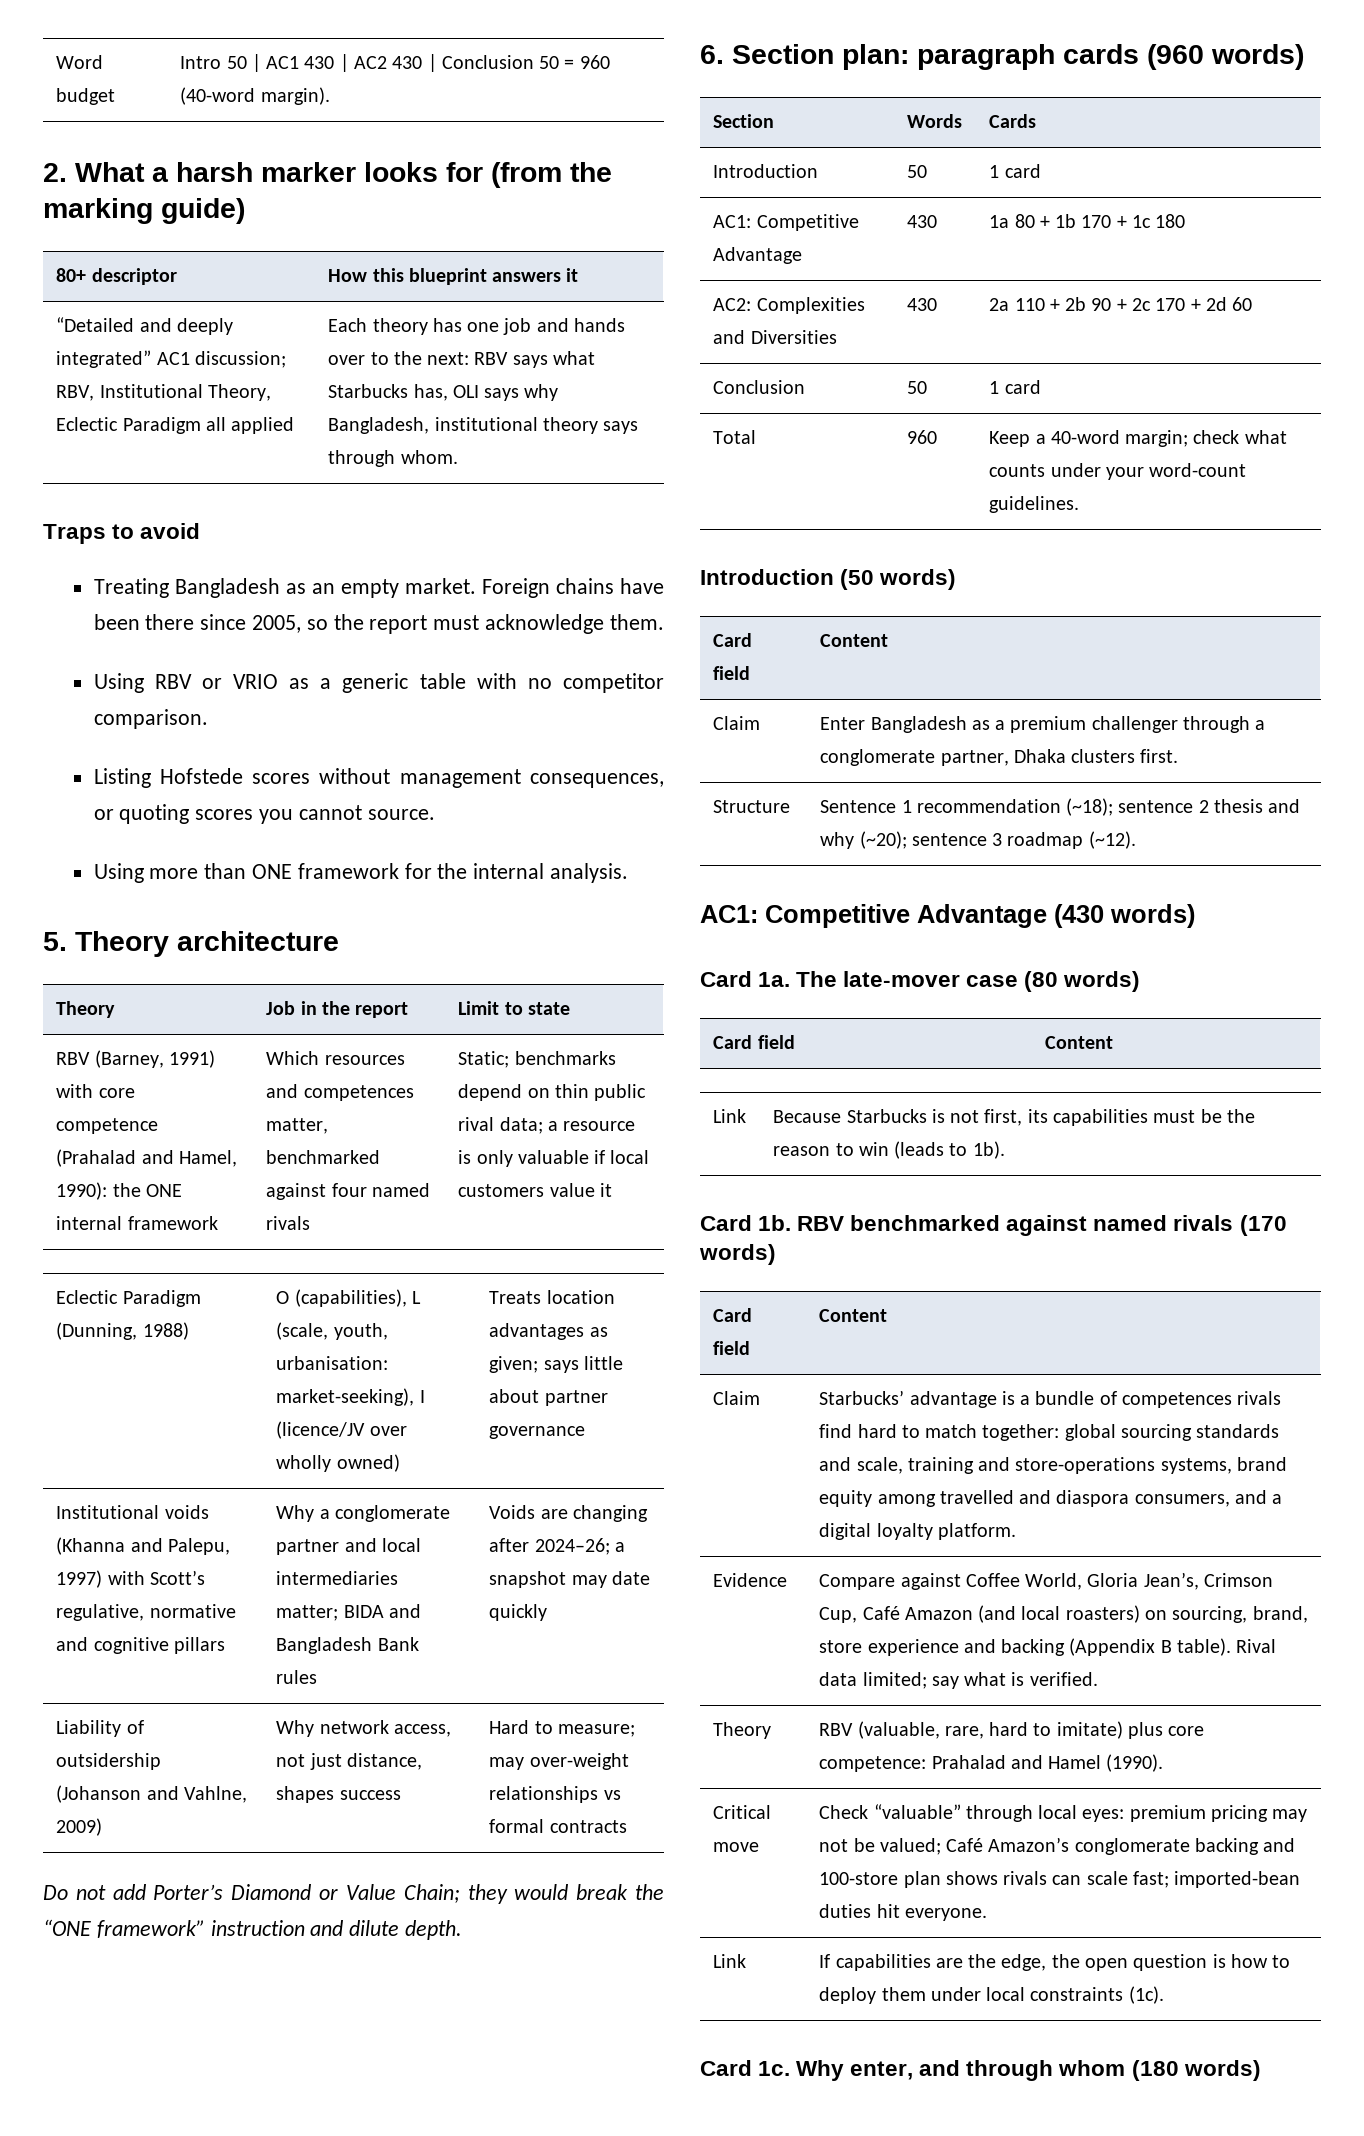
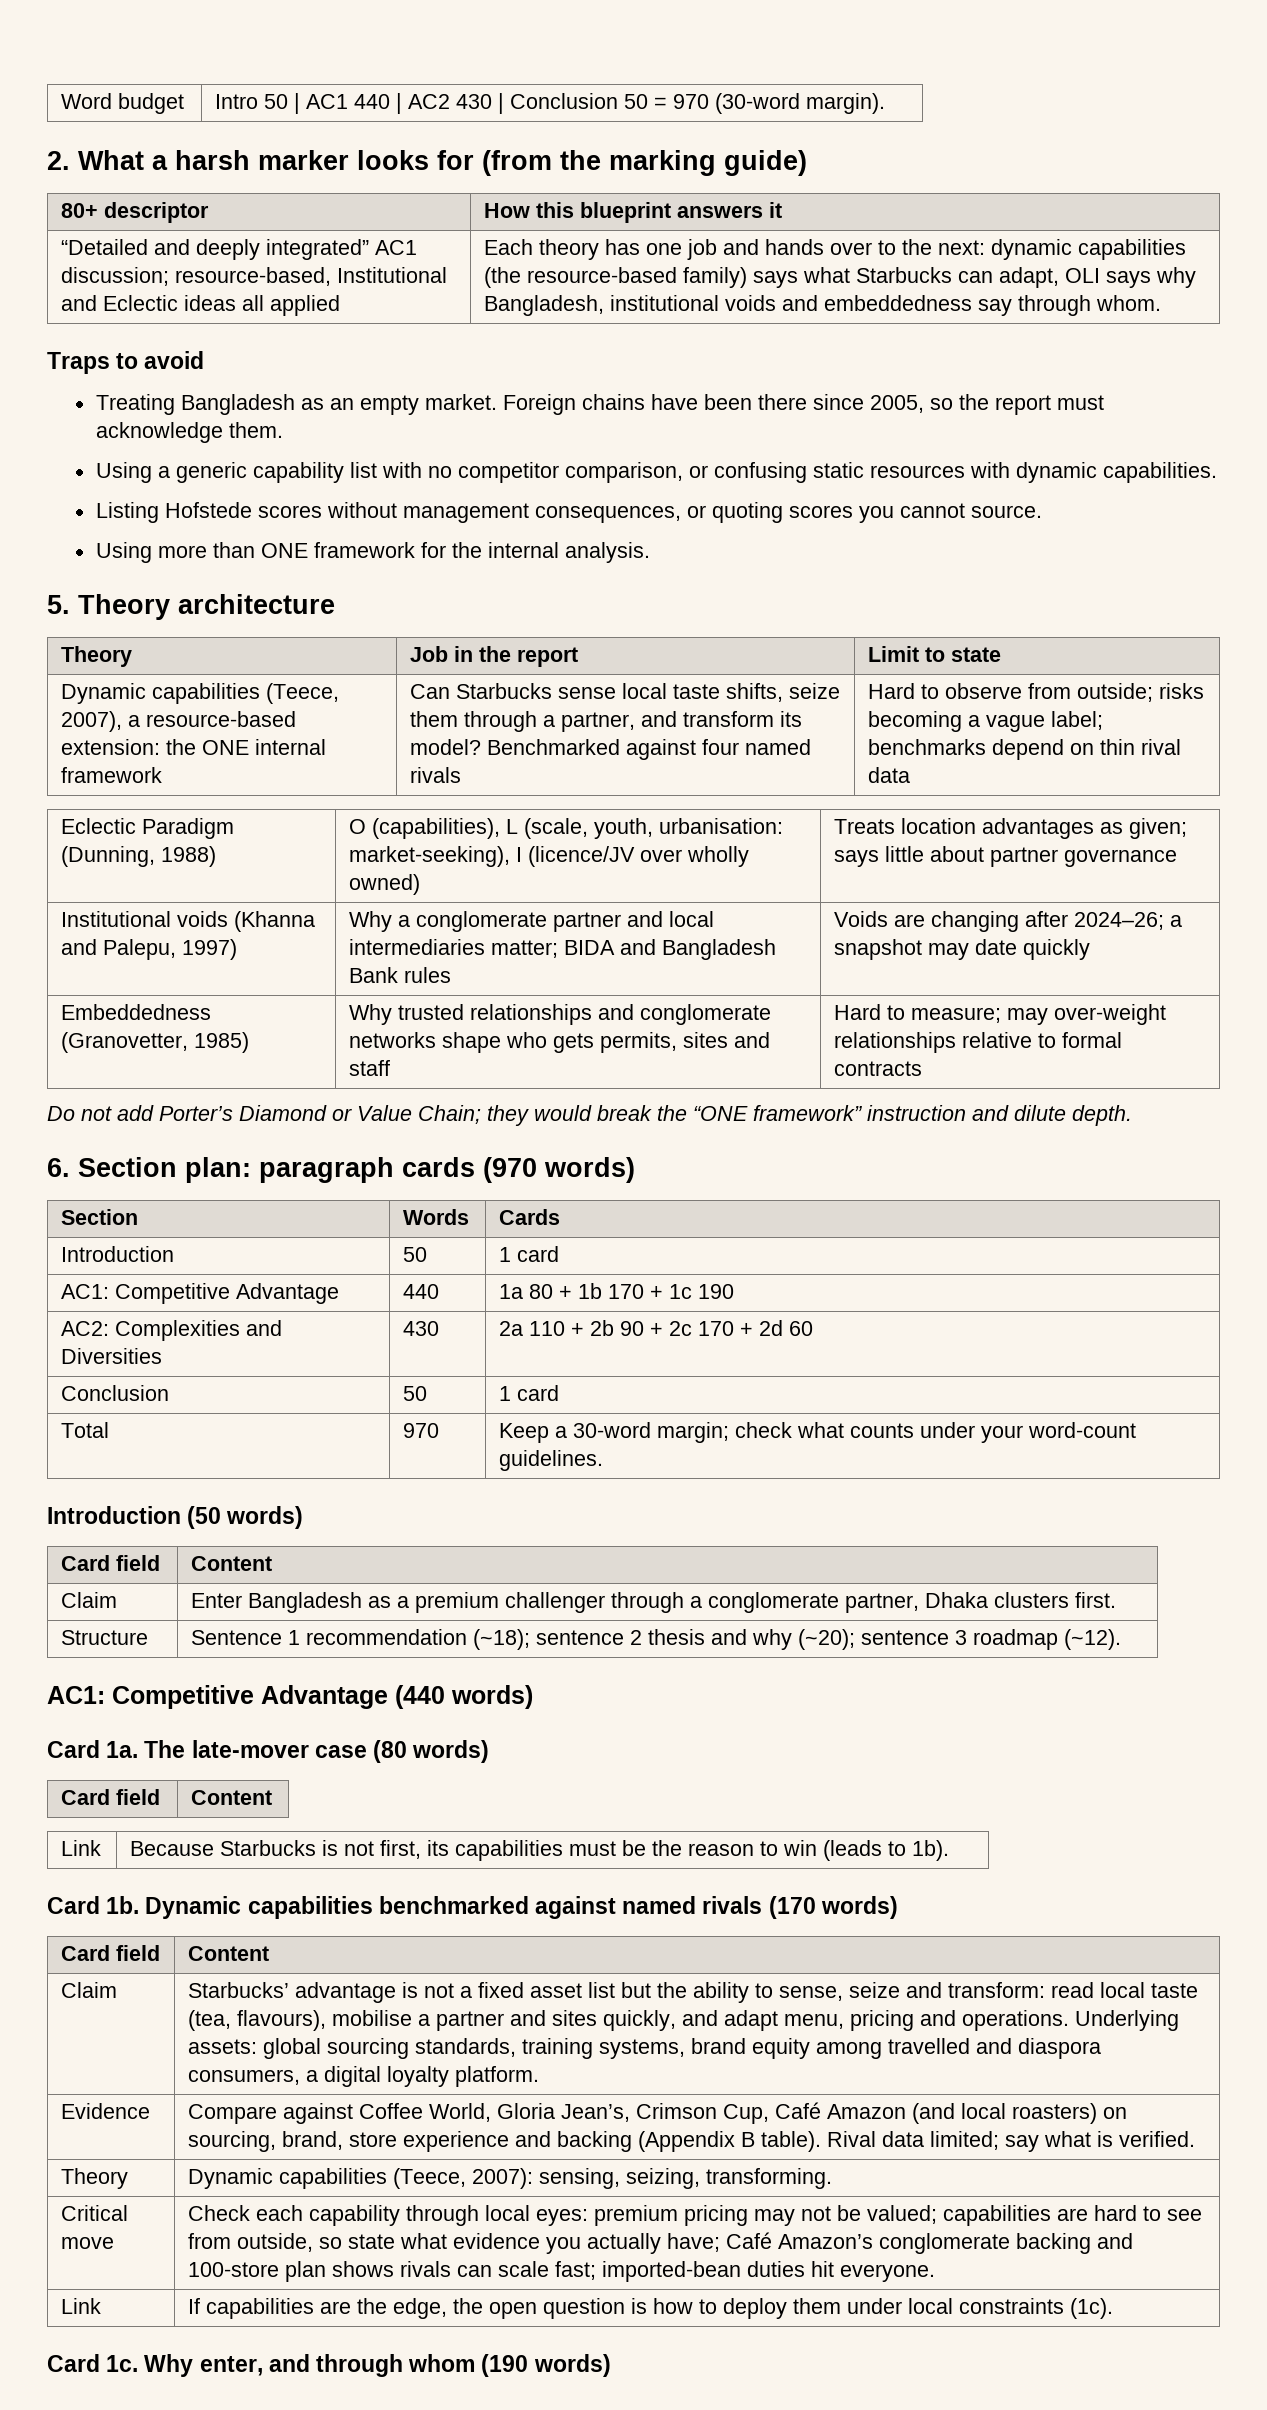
[304,56,335,69] 430 -> [354,94,391,109] 440
[579,55,610,69] [180,87,256,105] 960 (40-word -> [673,93,801,114] 970 (30-word
[56,384,271,401] [56,417,201,434] RBV, Institutional Theory, Eclectic Paradigm -> [175,267,448,286] [61,295,237,311] resource-based, Institutional and Eclectic ideas
[474,352,509,365] RBV -> [991,239,1187,260] [484,267,748,288] dynamic capabilities (the resource-based family)
[413,384,448,401] has, -> [958,267,1060,288] can adapt,
[542,417,639,434] theory says -> [725,295,1013,316] voids and embeddedness say
[154,673,665,693] [93,709,208,729] RBV or VRIO as a generic table with no competitor comparison. -> [157,462,1217,483] a generic capability list with no competitor comparison, or confusing static resources with dynamic capabilities.
[56,1050,215,1068] [56,1084,135,1098] [56,1118,159,1134] [56,1149,237,1167] [56,1182,182,1200] [56,1216,218,1230] [266,1051,405,1065] [266,1084,414,1101] [266,1118,329,1134] [266,1150,381,1164] [266,1183,430,1200] [266,1216,311,1230] [458,1051,616,1068] [458,1084,647,1101] [458,1117,636,1134] [458,1150,650,1167] [458,1183,612,1197] RBV (Barney, 1991) with core competence (Prahalad and Hamel, 1990): the ONE internal framework | Which resources and competences matter, benchmarked against four named rivals | Static; benchmarks depend on thin public rival data; a resource is only valuable if local customers value it -> [61,683,340,704] [61,711,297,732] [61,739,327,755] [61,767,163,783] [410,683,841,702] [410,711,803,732] [410,739,812,760] [410,767,462,783] [868,683,1205,702] [868,711,1104,732] [868,739,1182,760] [868,767,911,783] Dynamic capabilities (Teece, 2007), a resource-based extension: the ONE internal framework | Can Starbucks sense local taste shifts, seize them through a partner, and transform its model? Benchmarked against four named rivals | Hard to observe from outside; risks becoming a vague label; benchmarks depend on thin rival data
[107,1570,205,1585] [56,1604,236,1621] [56,1637,225,1654] with Scott’s regulative, normative and cognitive pillars -> (238, 949) none
[56,1720,144,1737] [56,1753,162,1770] [56,1785,247,1803] [56,1818,103,1836] [276,1720,451,1737] [276,1753,422,1770] [276,1786,401,1803] Liability of outsidership (Johanson and Vahlne, 2009) | Why network access, not just distance, shapes success -> [61,1004,212,1020] [61,1032,250,1053] [349,1004,772,1025] [349,1032,771,1053] [349,1060,391,1076] Embeddedness (Granovetter, 1985) | Why trusted relationships and conglomerate networks shape who gets permits, sites and staff
[603,1790,621,1800] vs -> [962,1032,1057,1048] relative to
[1147,44,1204,70] (960 -> [483,1157,537,1183] (970
[907,215,938,228] 430 -> [403,1284,440,1299] 440
[1155,214,1186,228] 180 -> [698,1284,735,1299] 190
[907,430,938,444] 960 -> [403,1423,440,1438] 970
[1050,430,1120,444] 40-word -> [573,1422,652,1438] 30-word
[1054,904,1104,928] (430 -> [395,1685,445,1709] (440
[797,1216,845,1231] RBV -> [145,1896,373,1919] Dynamic capabilities
[1020,1391,1282,1408] [819,1424,1280,1441] [819,1457,1156,1474] a bundle of competences rivals find hard to match together: global sourcing standards and scale, training and store-operations -> [424,1982,1199,2003] [188,2010,1180,2031] [188,2038,594,2059] not a fixed asset list but the ability to sense, seize and transform: read local taste (tea, flavours), mobilise a partner and sites quickly, and adapt menu, pricing and operations. Underlying assets: global sourcing standards, training
[1235,1490,1268,1504] and -> (301, 2077) none
[819,1721,1205,1739] [819,1754,1164,1772] RBV (valuable, rare, hard to imitate) plus core competence: Prahalad and Hamel (1990). -> [188,2168,833,2189] Dynamic capabilities (Teece, 2007): sensing, seizing, transforming.
[873,1804,961,1819] “valuable” -> [256,2205,401,2226] each capability
(941, 1846) none -> [943,2205,1203,2226] [188,2233,721,2254] capabilities are hard to see from outside, so state what evidence you actually have;
[1131,2060,1179,2081] (180 -> [481,2354,529,2377] (190

